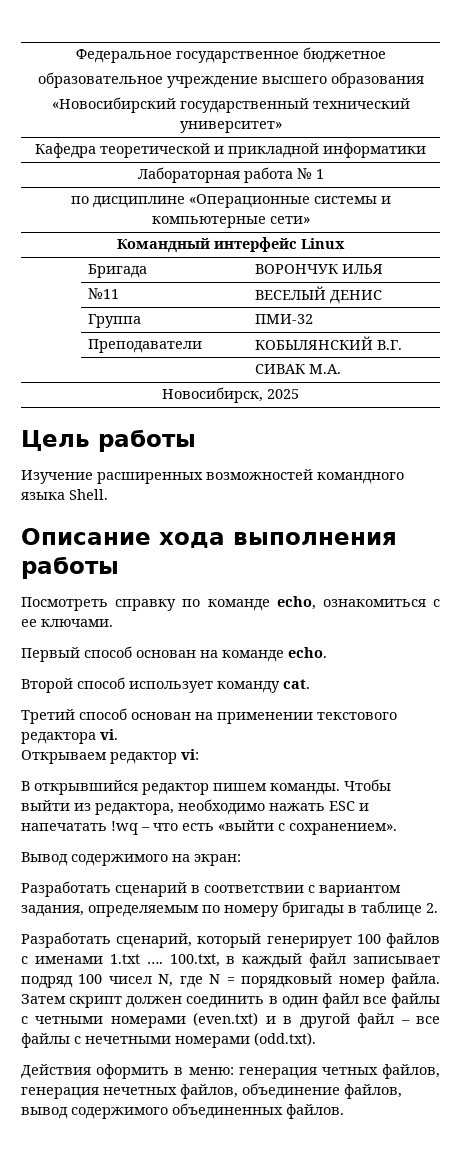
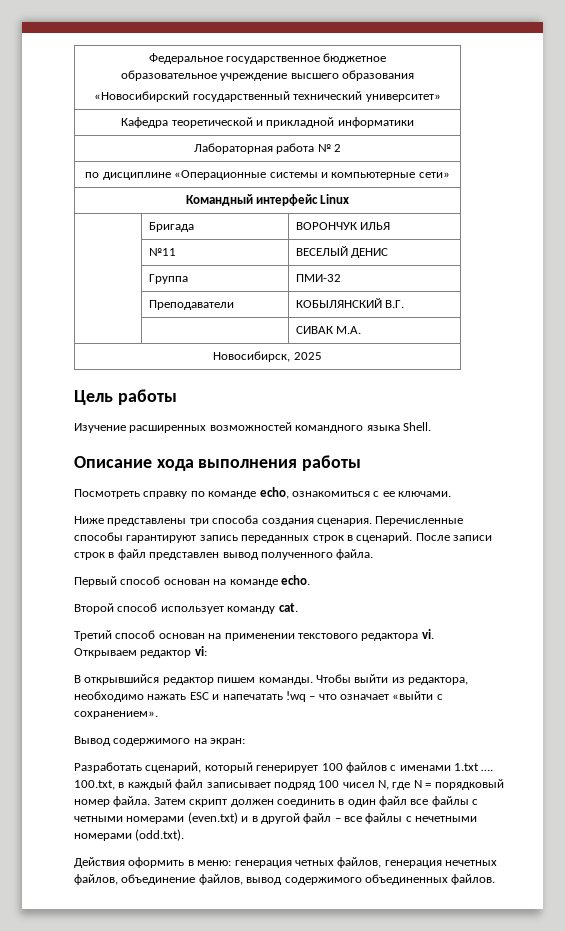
[315,169,324,179] 1 -> [334,144,342,152] 2
(113, 623) none -> [74,515,464,526] [74,532,492,543] [74,549,374,560] // Ниже представлены три способа создания сценария. Перечисленные способы гарантируют запись переданных строк в сценарий. После записи строк в файл представлен вывод полученного файла.
[182,823,214,831] есть -> [340,694,389,700] означает
[21,881,401,897] [21,901,438,917] // Разработать сценарий в соответствии с вариантом задания, определяемым по номеру бригады в таблице 2. -> (246, 742) none

